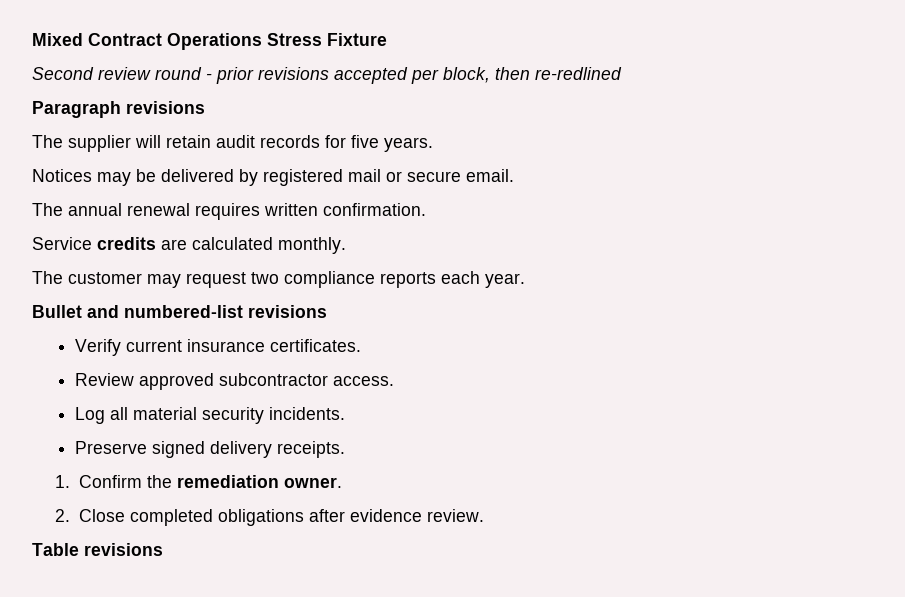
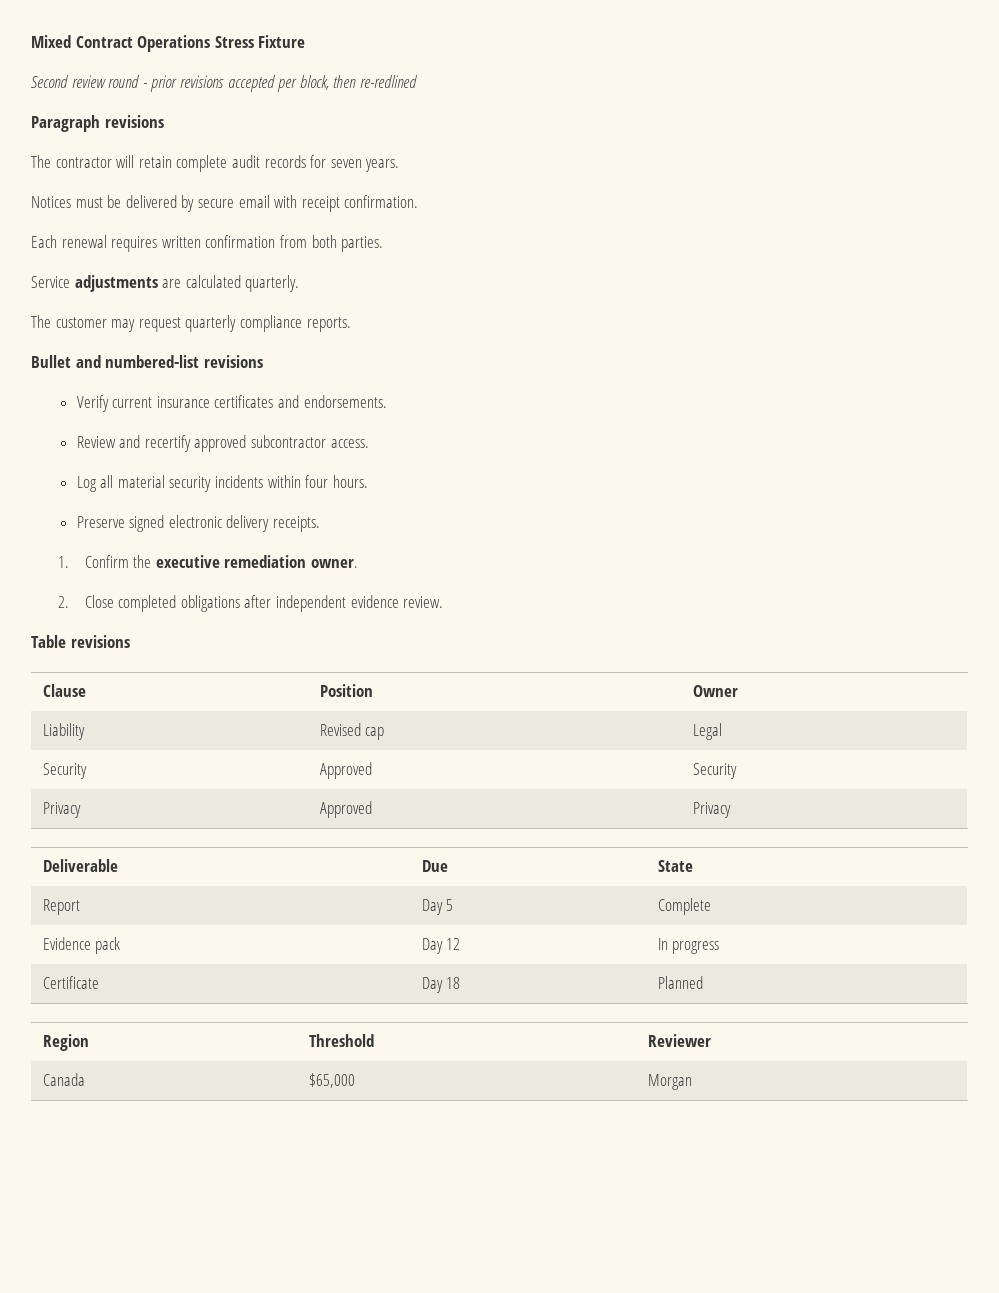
[68,135,131,152] supplier -> [55,157,112,168] contractor
(211, 141) none -> [176,155,228,172] complete
[351,135,379,148] five -> [330,159,362,168] seven
[97,172,131,186] may -> [75,197,103,208] must
[263,169,514,186] [32,203,426,220] registered mail or secure email. // The annual renewal requires written confirmation. -> [197,195,419,212] [31,235,384,252] secure email with receipt confirmation. // Each renewal requires written confirmation from both parties.
[97,237,156,250] credits -> [74,275,158,292] adjustments
[278,237,346,254] monthly. -> [245,275,300,292] quarterly.
[251,271,525,288] two compliance reports each year. -> [185,315,351,332] quarterly compliance reports.
[269,339,361,352] certificates. -> [214,395,387,408] certificates and endorsements.
(134, 379) none -> [119,435,191,452] and recertify
[268,407,345,420] incidents. -> [214,475,368,488] incidents within four hours.
(205, 449) none -> [168,515,222,528] electronic
(173, 481) none -> [155,555,220,568] executive
(346, 515) none -> [276,595,347,612] independent
(163, 549) none -> [42,684,86,697] [319,684,373,697] [692,685,738,697] [42,723,85,740] [319,723,385,740] [692,723,722,740] [42,763,87,779] [319,762,372,779] [692,763,737,779] [42,802,81,818] [319,801,372,818] [692,802,731,818] [42,859,118,872] [421,860,448,872] [657,860,693,872] [42,899,80,915] [421,899,454,915] [657,898,711,915] [42,937,121,954] [421,938,461,954] [657,938,720,954] [42,976,99,989] [421,977,461,993] [657,976,703,989] [42,1034,89,1051] [308,1034,374,1047] [647,1034,711,1047] [42,1073,85,1086] [308,1073,355,1088] [647,1074,692,1090] // Clause | Position | Owner // Liability | Revised cap | Legal // Security | Approved | Security // Privacy | Approved | Privacy // Deliverable | Due | State // Report | Day 5 | Complete // Evidence pack | Day 12 | In progress // Certificate | Day 18 | Planned // Region | Threshold | Reviewer // Canada | $65,000 | Morgan

